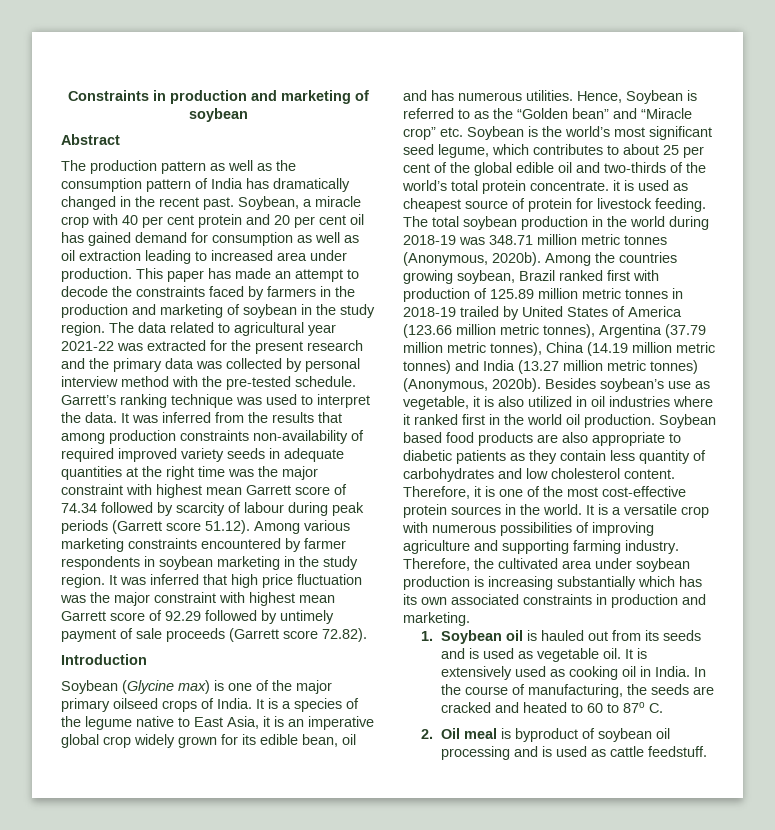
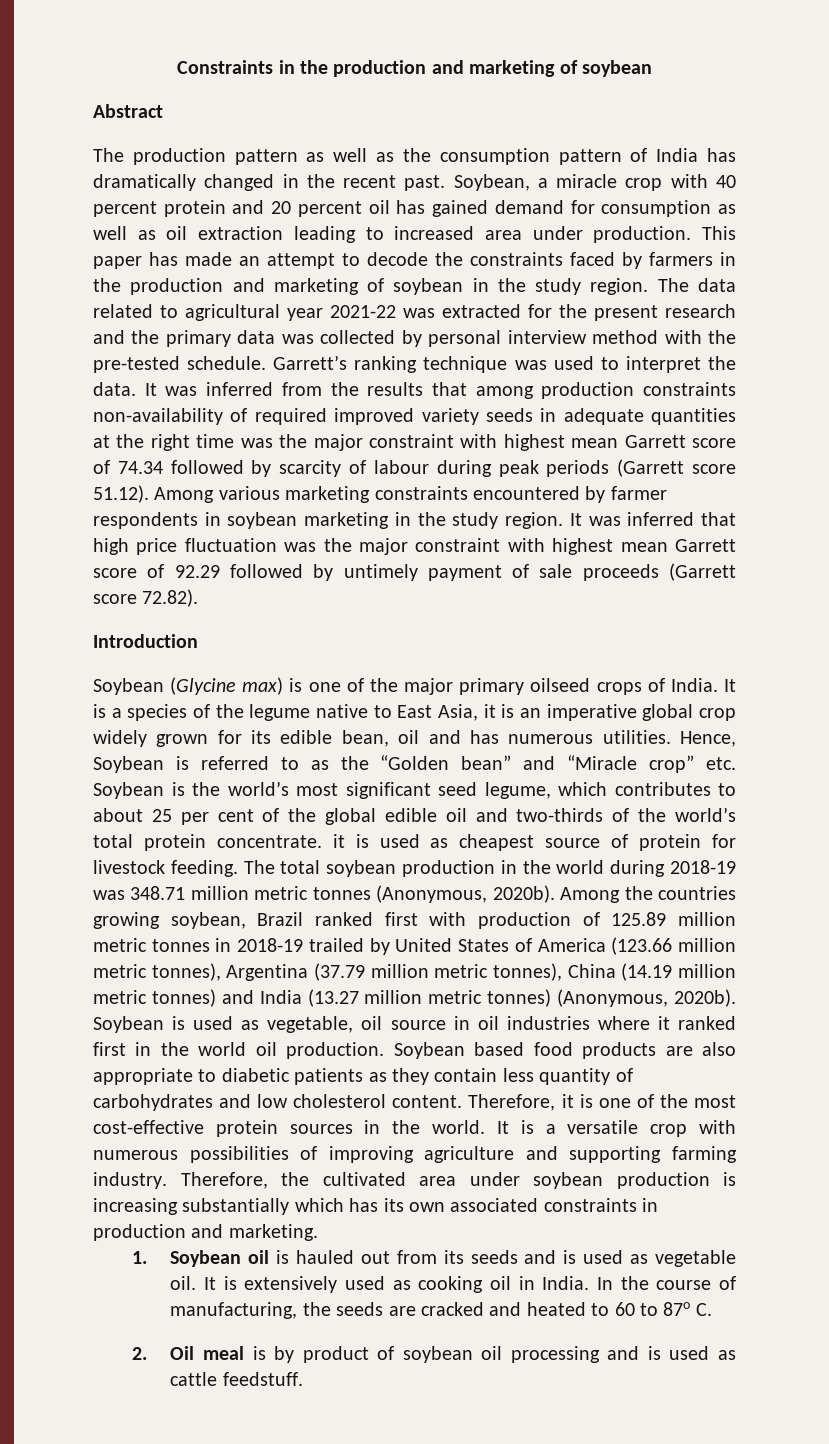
(166, 95) none -> [299,60,328,74] the
[142,215,194,228] per cent -> [93,201,157,217] percent
[294,215,346,228] per cent -> [297,201,362,217] percent
[545,378,710,392] [403,396,572,410] Besides soybean’s use as vegetable, it is also utilized -> [93,1016,446,1033] Soybean is used as vegetable, oil source
[514,728,578,742] byproduct -> [274,1346,369,1363] by product

